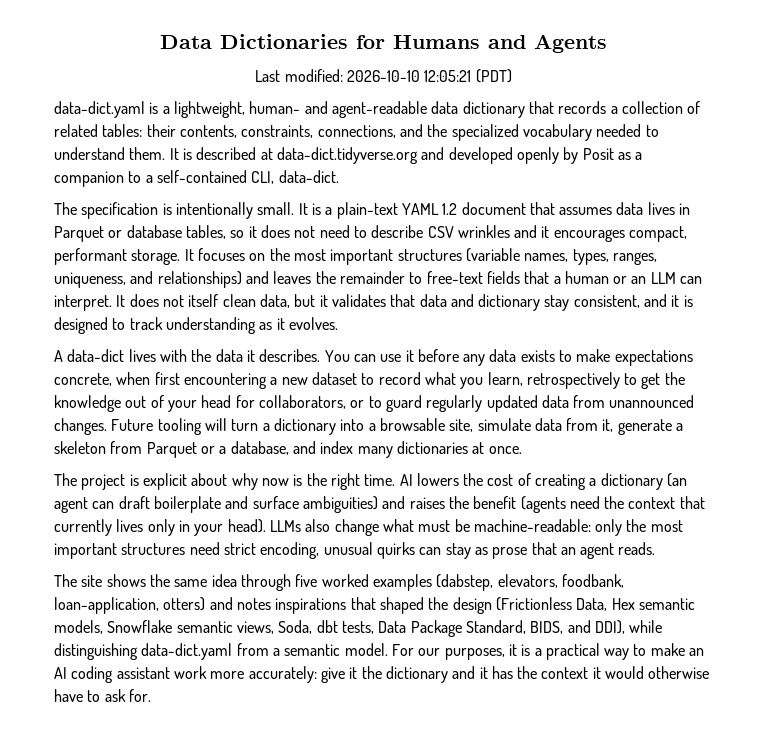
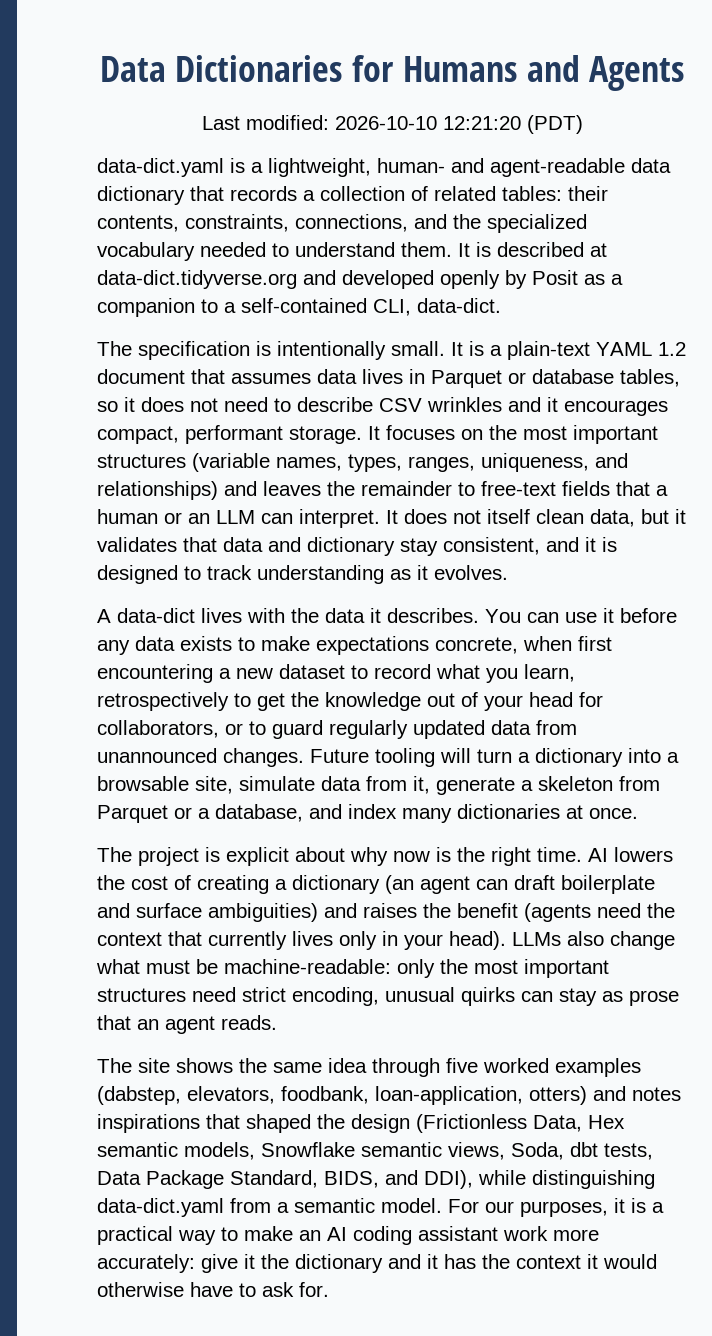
[424,70,472,82] 12:05:21 -> [442,116,521,130] 12:21:20

